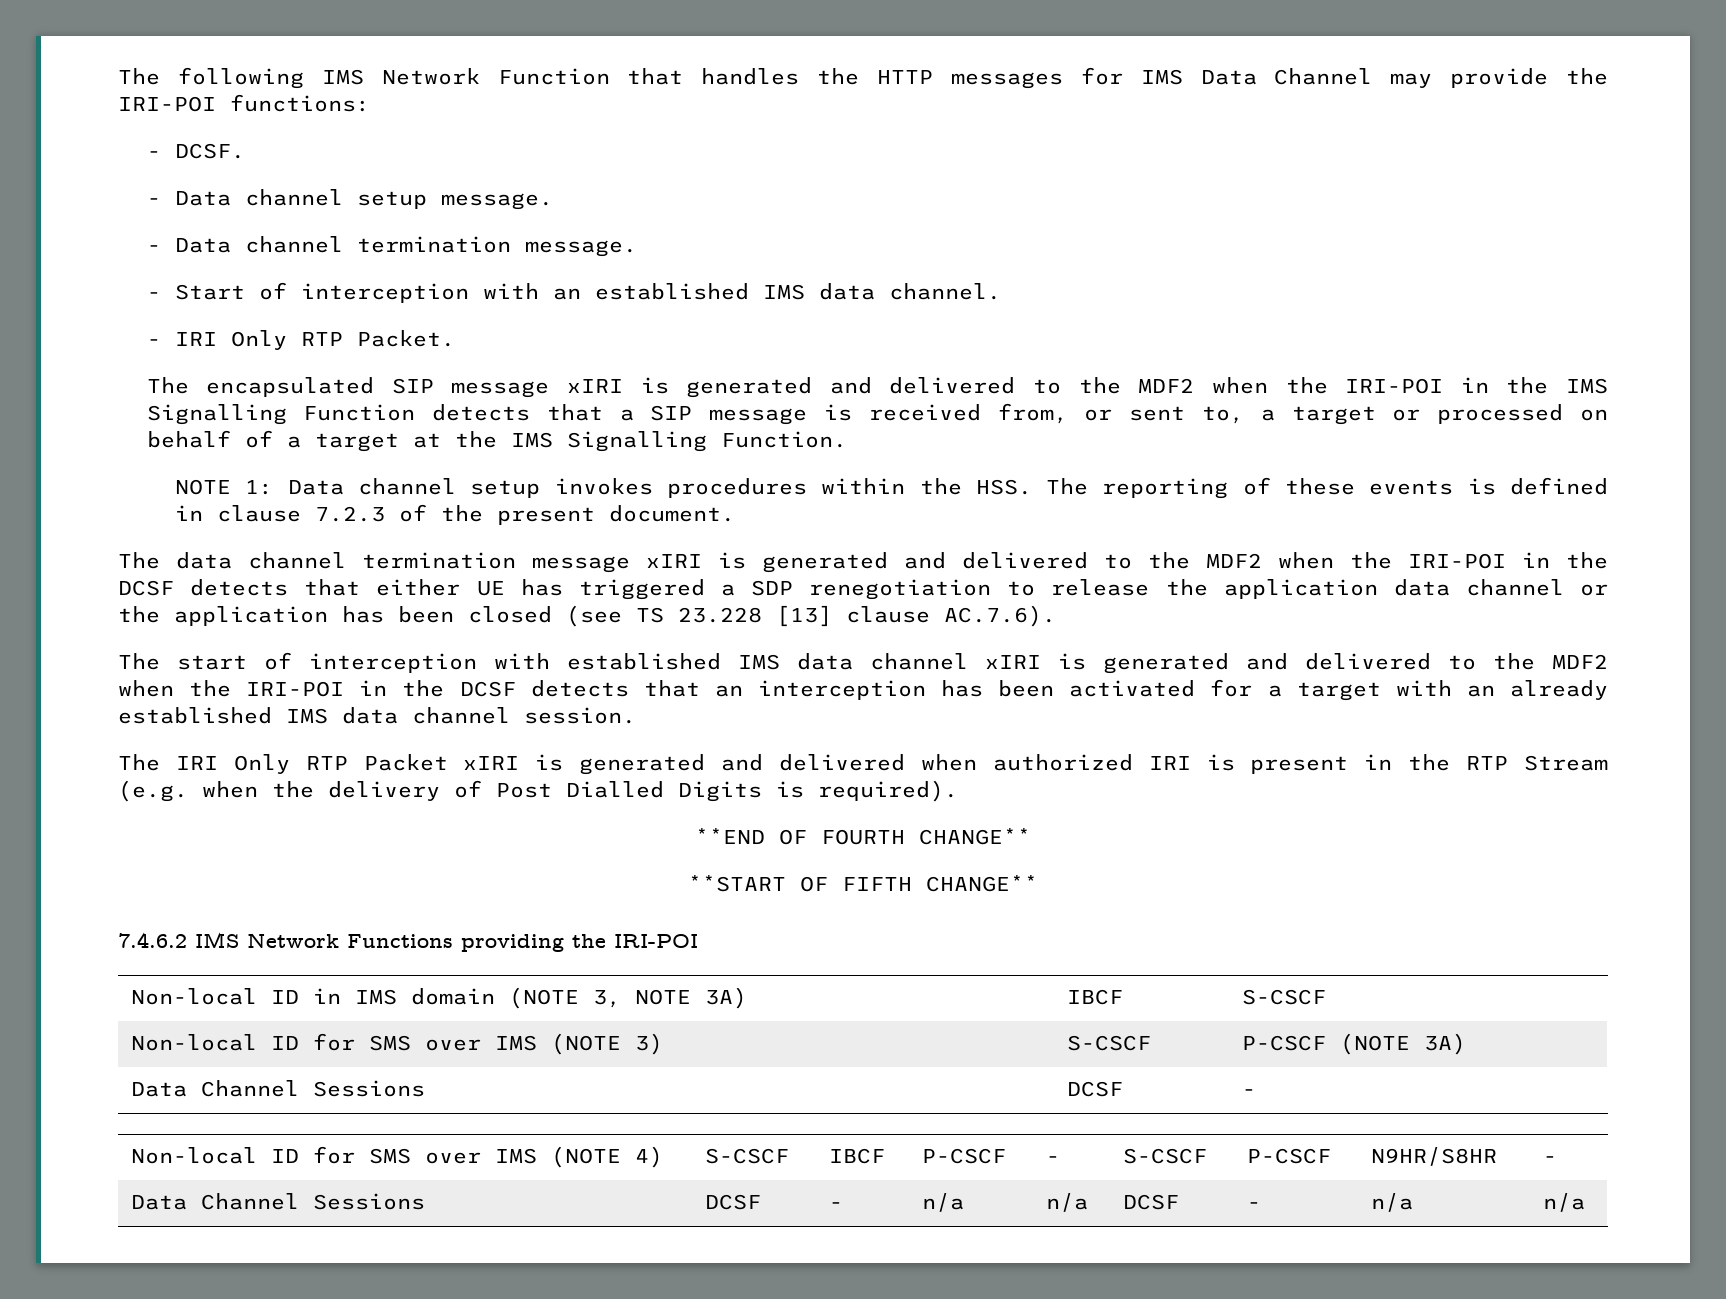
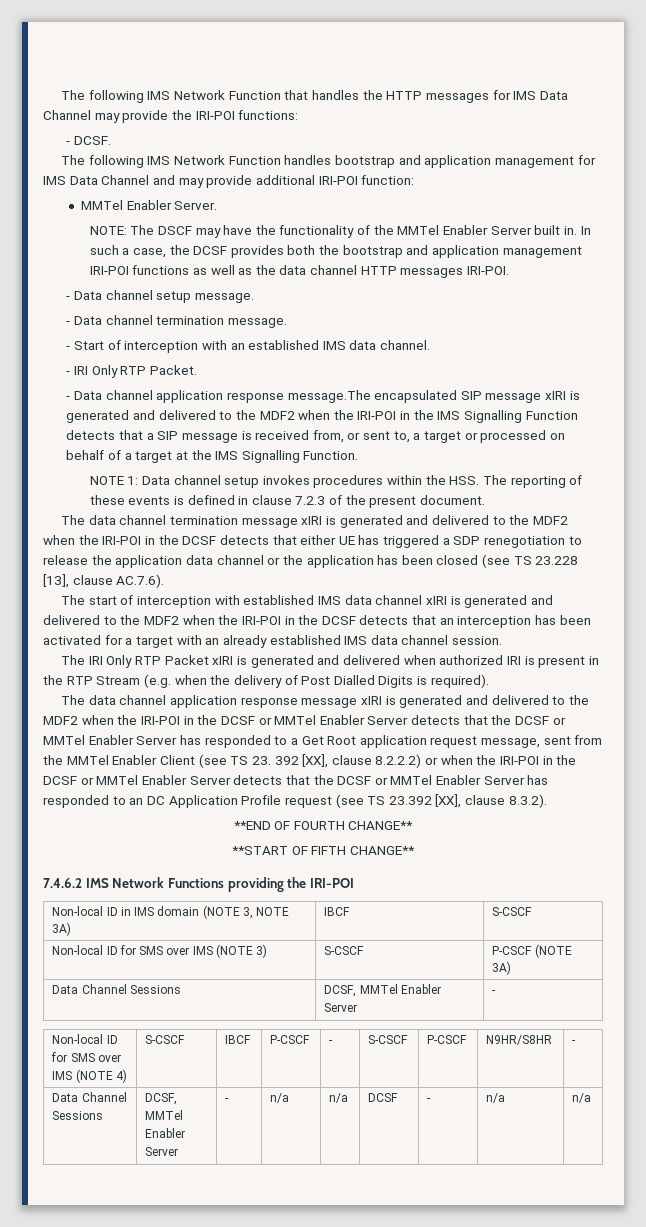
(245, 151) none -> [61,155,596,168] [43,175,415,188] [81,200,218,210] [89,225,591,238] [89,245,582,258] [89,265,510,278] // The following IMS Network Function handles bootstrap and application management for IMS Data Channel and may provide additional IRI-POI function: // MMTel Enabler Server. // NOTE: The DSCF may have the functionality of the MMTel Enabler Server built in. In such a case, the DCSF provides both the bootstrap and application management IRI-POI functions as well as the data channel HTTP messages IRI-POI.
[146,377,189,394] The -> [66,390,371,403] - Data channel application response message.The
[776,605,832,627] [13] -> [43,574,69,588] [13],
(958, 791) none -> [61,695,589,708] [43,715,566,725] [43,735,603,748] [43,754,577,768] [43,775,549,785] [43,794,547,808] // The data channel application response message xIRI is generated and delivered to the MDF2 when the IRI-POI in the DCSF or MMTel Enabler Server detects that the DCSF or MMTel Enabler Server has responded to a Get Root application request message, sent from the MMTel Enabler Client (see TS 23. 392 [XX], clause 8.2.2.2) or when the IRI-POI in the DCSF or MMTel Enabler Server detects that the DCSF or MMTel Enabler Server has responded to an DC Application Profile request (see TS 23.392 [XX], clause 8.3.2).
[1066,1081,1123,1097] DCSF -> [324,984,441,997] [324,1003,358,1012] DCSF, MMTel Enabler Server
[704,1194,761,1210] DCSF -> [145,1093,178,1105] [145,1110,184,1120] [145,1128,186,1138] [145,1147,179,1156] DCSF, MMTel Enabler Server

